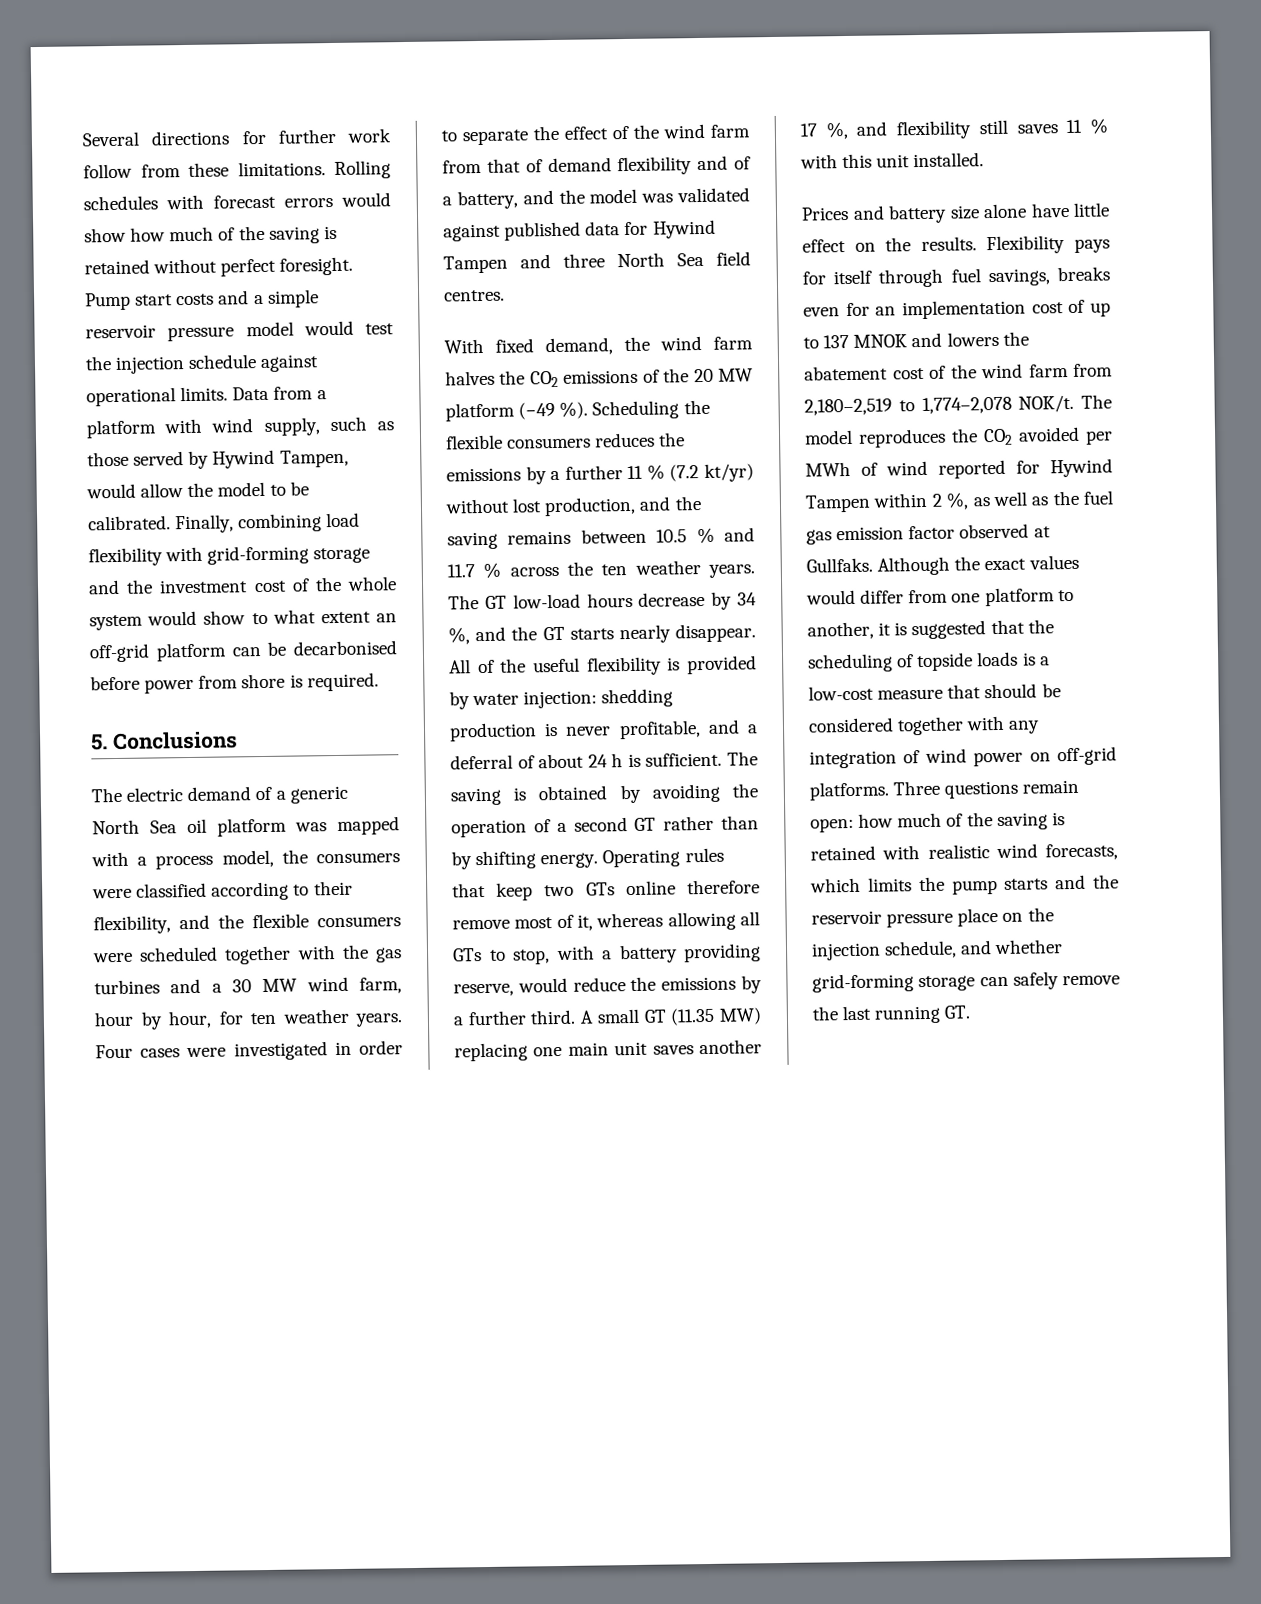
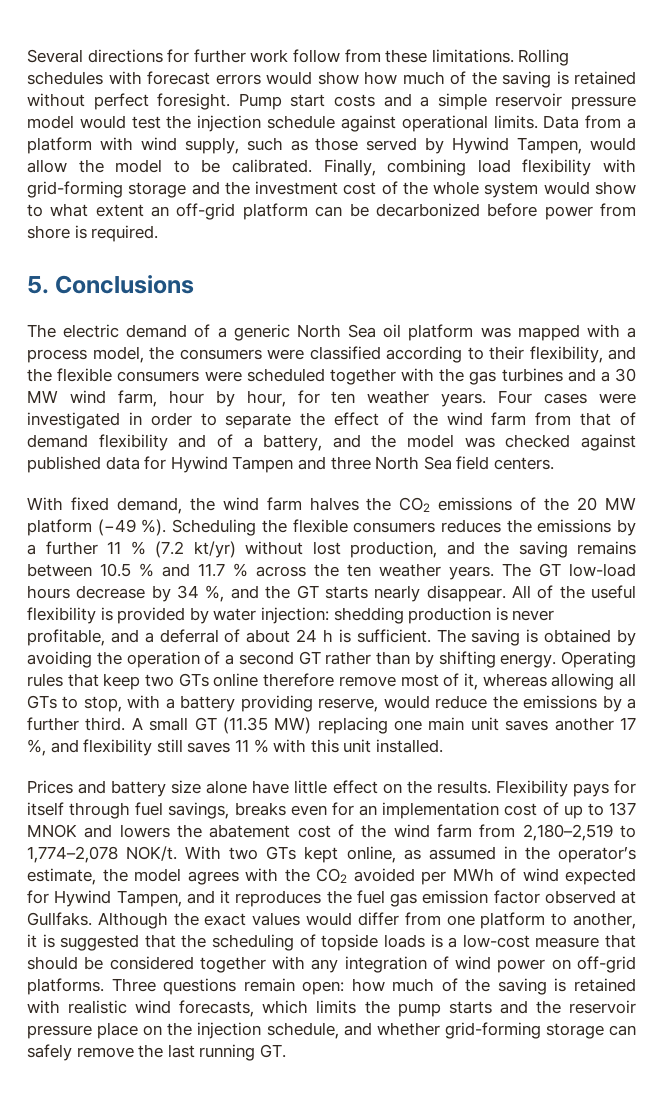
[293,640,397,656] decarbonised -> [375,203,480,217] decarbonized
[677,187,750,203] validated -> [505,434,571,448] checked
[444,289,505,302] centres. -> [493,457,554,470] centers.
[1081,394,1112,409] [804,428,946,448] The model reproduces -> [185,846,636,863] [27,868,278,885] With two GTs kept online, as assumed in the operator’s estimate, the model agrees with
[938,458,1113,479] [805,491,1049,513] reported for Hywind Tampen within 2 %, as well as -> [565,868,636,885] [27,890,322,907] expected for Hywind Tampen, and it reproduces

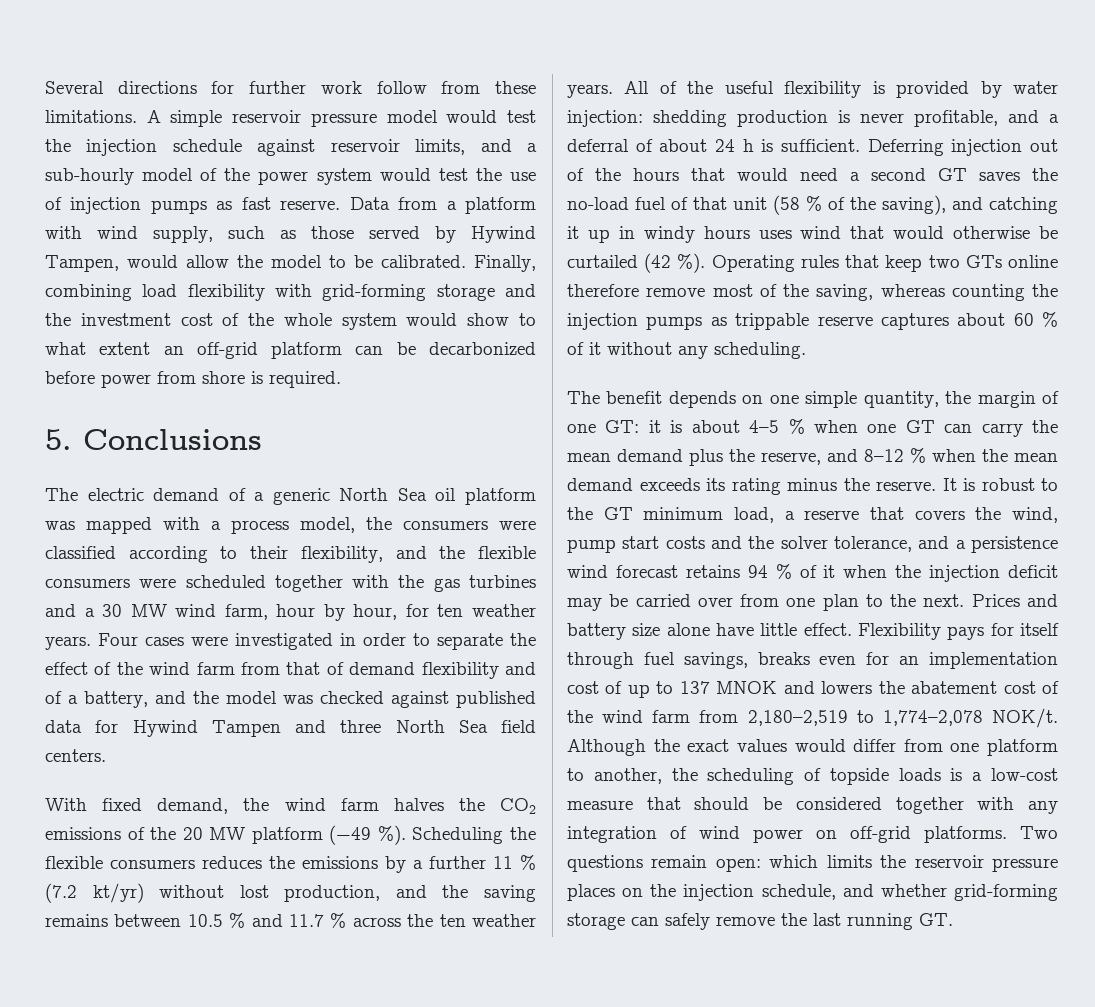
[518,49,570,66] [27,71,636,88] [27,93,430,110] Rolling schedules with forecast errors would show how much of the saving is retained without perfect foresight. Pump start costs and a -> [146,110,161,123] A
[401,115,538,132] operational limits. -> [330,139,537,155] [45,168,536,185] [45,197,341,214] reservoir limits, and a sub-hourly model of the power system would test the use of injection pumps as fast reserve.
[502,563,636,577] [27,585,506,602] The GT low-load hours decrease by 34 %, and the GT starts nearly disappear. -> (613, 91) none
[436,629,636,646] [27,651,557,668] The saving is obtained by avoiding the operation of a second GT rather than by shifting energy. -> [867,139,1058,156] [567,168,1058,181] [567,195,1058,215] [567,226,1058,243] [567,253,706,273] Deferring injection out of the hours that would need a second GT saves the no-load fuel of that unit (58 % of the saving), and catching it up in windy hours uses wind that would otherwise be curtailed (42 %).
[463,673,636,690] [27,695,636,712] [27,717,636,734] [27,739,443,756] it, whereas allowing all GTs to stop, with a battery providing reserve, would reduce the emissions by a further third. A small GT (11.35 MW) replacing one main unit saves another 17 %, and flexibility still saves 11 % with this unit installed. // -> [783,284,1058,301] [567,312,1058,330] [567,342,806,359] [567,391,1059,408] [567,419,1058,437] [567,448,1058,466] [567,478,1058,495] [567,507,1058,523] [567,536,1058,553] [567,564,1058,582] [567,594,965,611] the saving, whereas counting the injection pumps as trippable reserve captures about 60 % of it without any scheduling. // The benefit depends on one simple quantity, the margin of one GT: it is about 4–5 % when one GT can carry the mean demand plus the reserve, and 8–12 % when the mean demand exceeds its rating minus the reserve. It is robust to the GT minimum load, a reserve that covers the wind, pump start costs and the solver tolerance, and a persistence wind forecast retains 94 % of it when the injection deficit may be carried over from one plan to the next.
[332,780,491,794] effect on the results. -> [803,623,852,636] effect.
[185,846,636,863] [27,868,636,885] [27,890,636,907] [27,912,92,926] With two GTs kept online, as assumed in the operator’s estimate, the model agrees with the CO2 avoided per MWh of wind expected for Hywind Tampen, and it reproduces the fuel gas emission factor observed at Gullfaks. -> (1058, 718) none
[27,934,176,951] it is suggested that -> (662, 776) none
[111,978,156,992] Three -> [1020,826,1058,839] Two
[351,978,636,995] [27,1000,528,1017] how much of the saving is retained with realistic wind forecasts, which limits the pump starts and -> [769,855,872,868] which limits
[97,1022,139,1039] place -> [567,884,615,901] places

